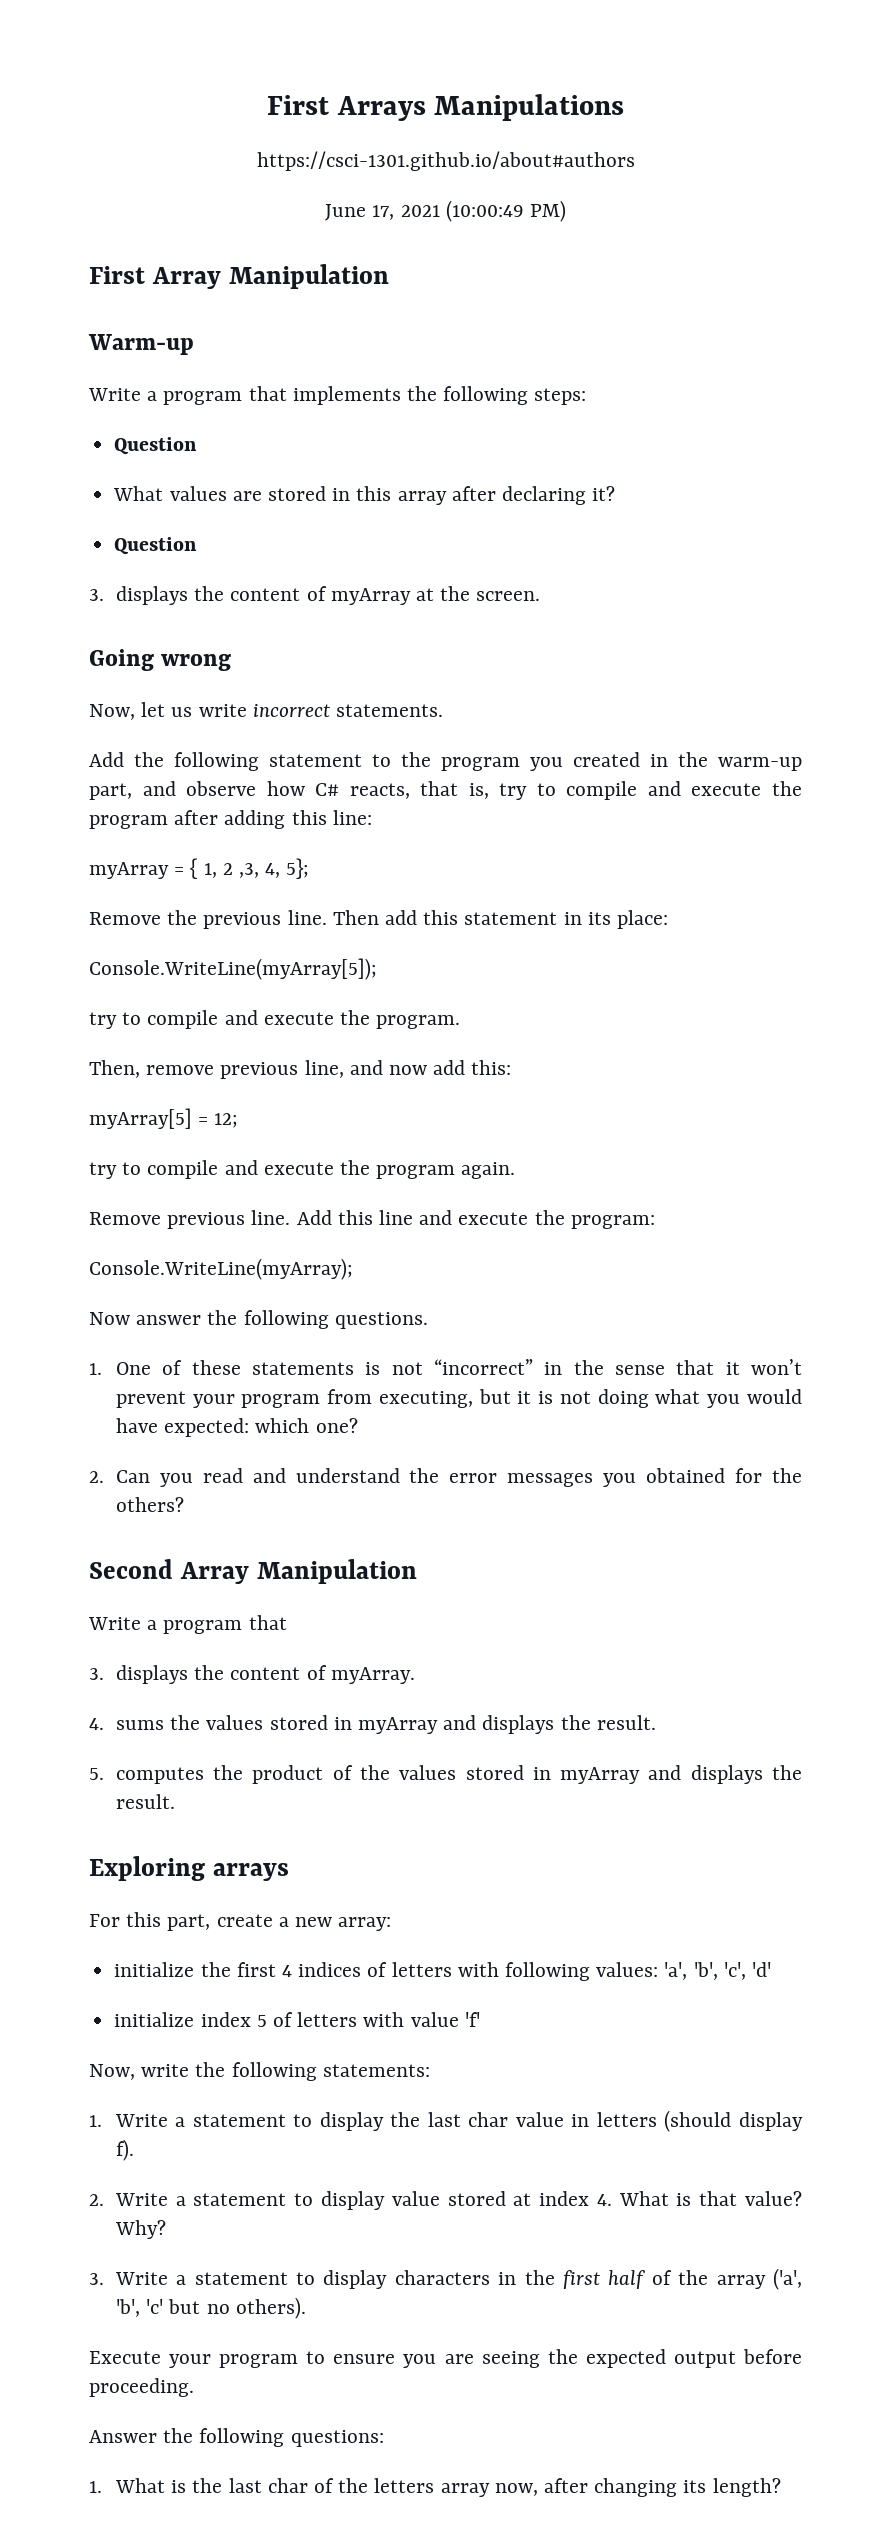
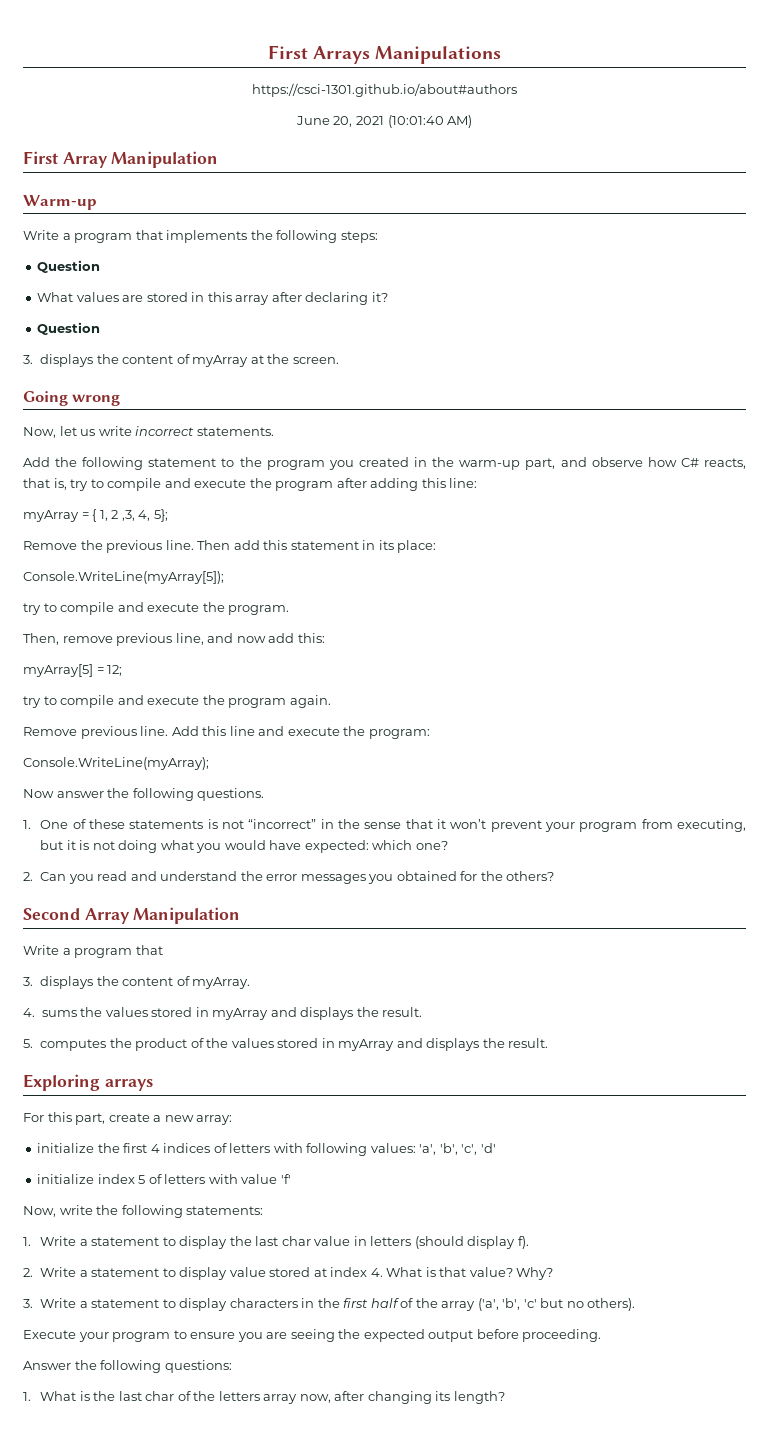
[372,200,566,222] 17, 2021 (10:00:49 PM) -> [333,115,473,128] 20, 2021 (10:01:40 AM)

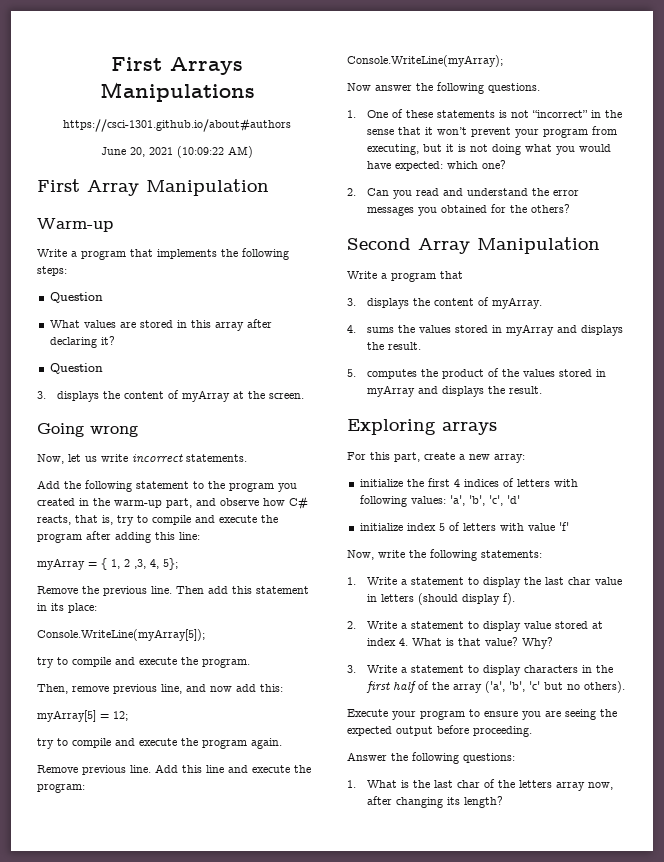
[387,115,444,128] (10:01:40 -> [177,146,224,158] (10:09:22

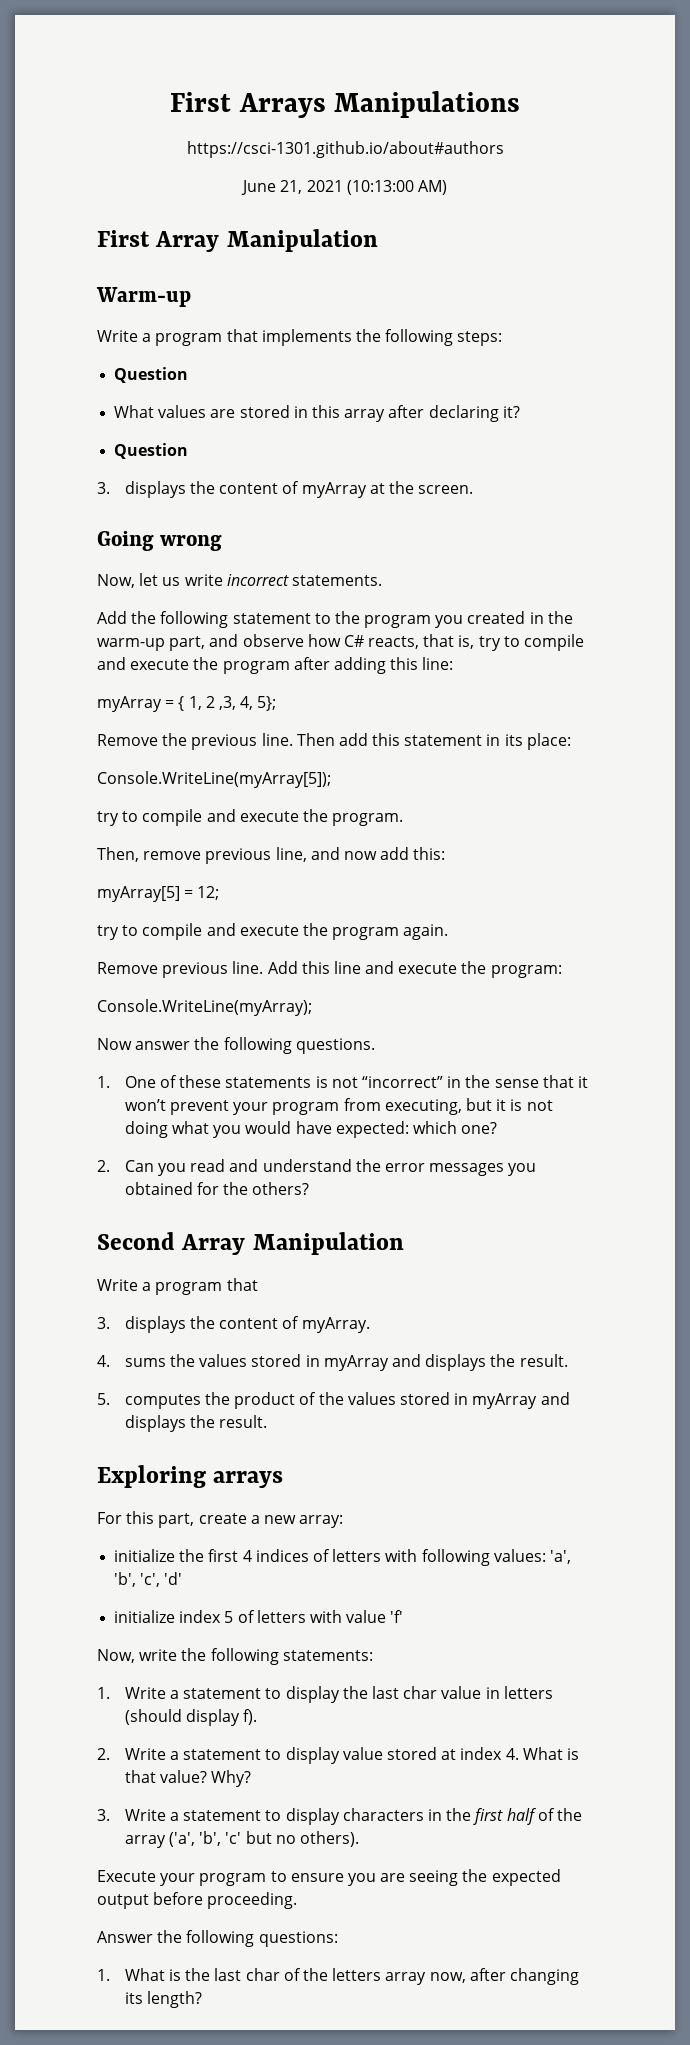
[130,146,224,158] 20, 2021 (10:09:22 -> [280,180,414,195] 21, 2021 (10:13:00

